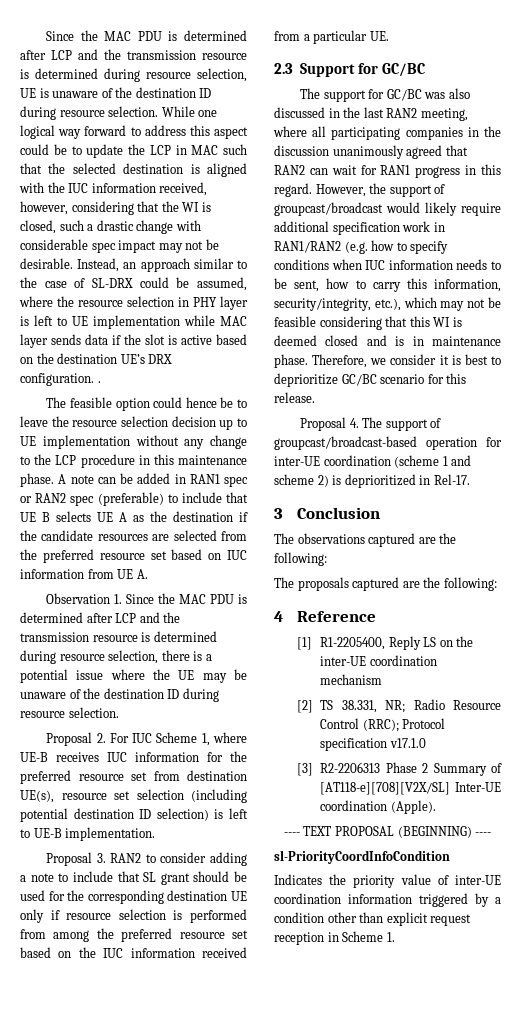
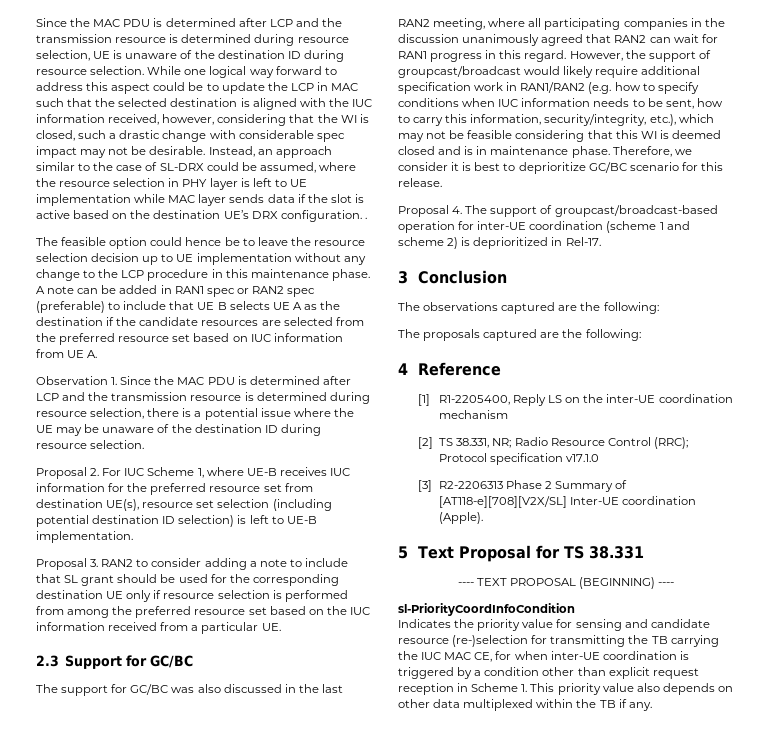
(436, 807) none -> [398,545,645,562] // 5 Text Proposal for TS 38.331
[437,875,502,885] [274,893,412,904] of inter-UE coordination information -> [556,619,710,631] [398,635,719,647] [398,651,689,662] for sensing and candidate resource (re-)selection for transmitting the TB carrying the IUC MAC CE, for when inter-UE coordination is
(395, 937) none -> [530,683,733,695] [398,699,652,711] This priority value also depends on other data multiplexed within the TB if any.

